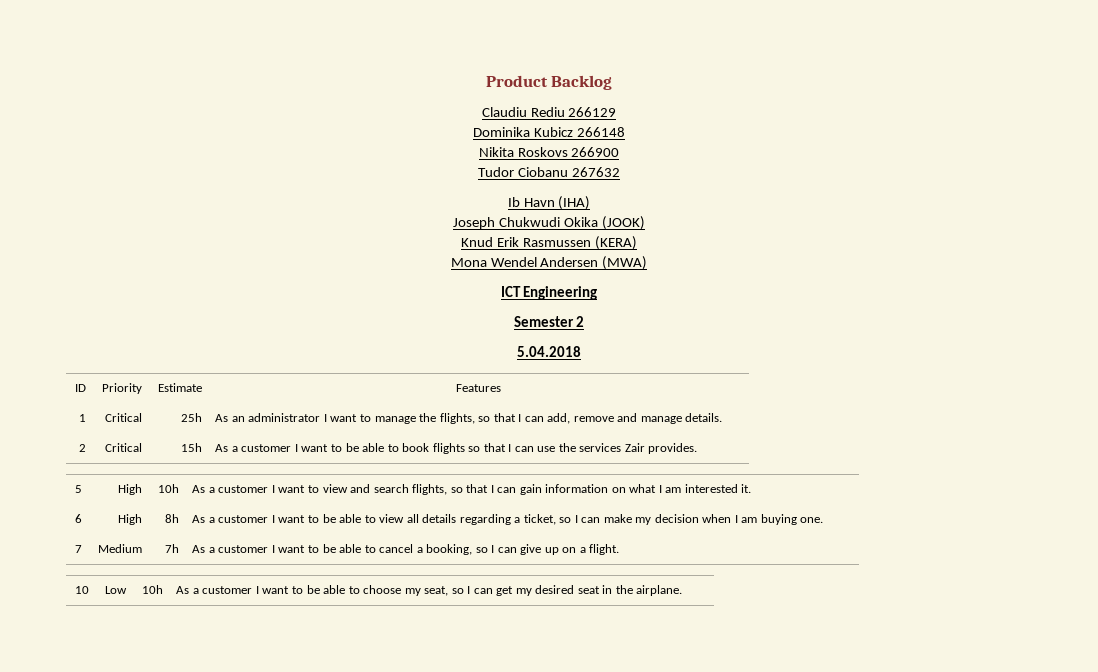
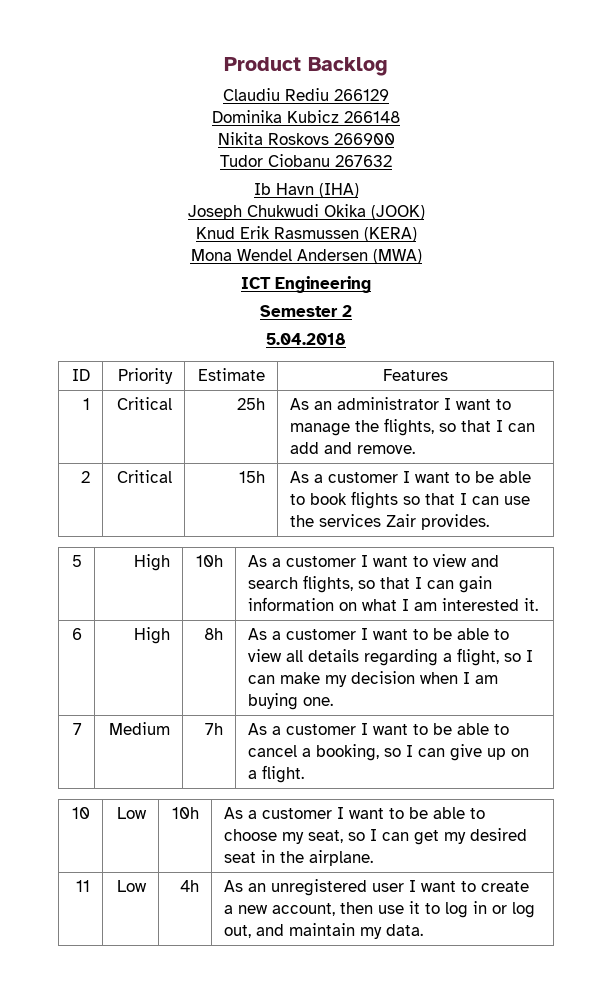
[547,413,723,424] add, remove and manage details. -> [289,442,415,454] add and remove.
[523,514,556,525] ticket, -> [456,648,499,666] flight,
(683, 590) none -> [76,880,91,892] [117,880,148,892] [180,880,200,892] [223,879,529,896] [223,901,535,918] [223,923,423,939] // 11 | Low | 4h | As an unregistered user I want to create a new account, then use it to log in or log out, and maintain my data.

